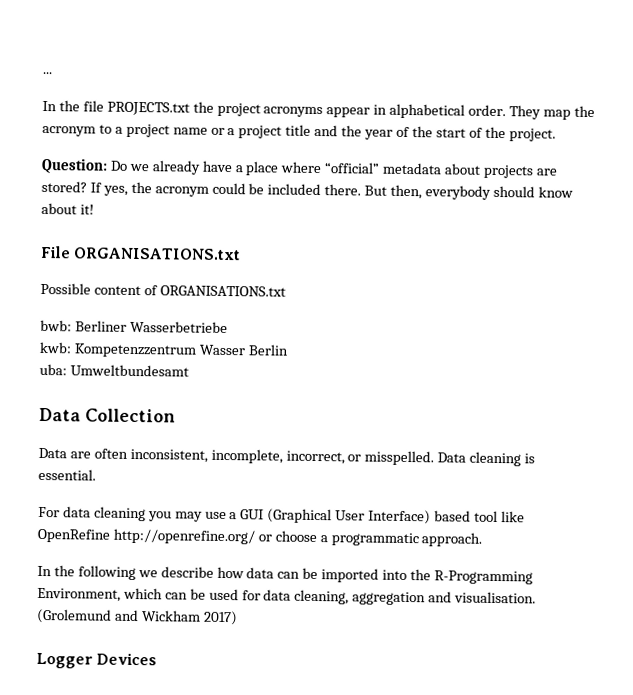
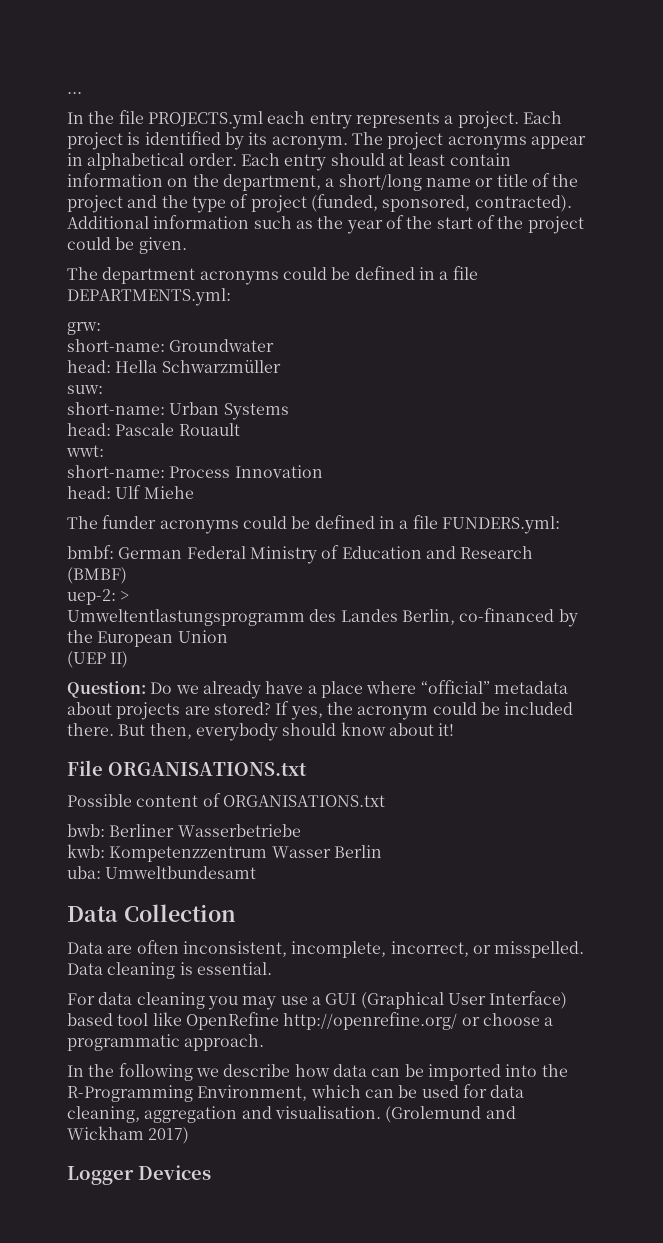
[106,101,214,116] PROJECTS.txt the -> [147,111,562,129] [67,131,383,150] PROJECTS.yml each entry represents a project. Each project is identified by its acronym. The
[509,105,595,120] [42,123,339,139] They map the acronym to a project name or a project title and -> [240,153,511,171] [67,173,579,191] [67,194,572,213] [67,215,313,229] Each entry should at least contain information on the department, a short/long name or title of the project and the type of project (funded, sponsored, contracted). Additional information such as
[508,128,556,142] project. -> [527,216,584,234] [67,237,187,254] [67,266,478,285] [67,288,231,306] [67,322,101,335] [67,339,275,352] [67,360,281,373] [67,385,103,394] [67,402,289,420] [67,423,240,436] [66,445,104,457] [67,465,323,478] [67,485,194,499] [67,515,560,534] [67,545,534,564] [67,567,127,584] [67,589,130,605] [67,608,578,627] [67,630,228,647] [67,651,129,668] project could be given. // The department acronyms could be defined in a file DEPARTMENTS.yml: // grw: // short-name: Groundwater // head: Hella Schwarzmüller // suw: // short-name: Urban Systems // head: Pascale Rouault // wwt: // short-name: Process Innovation // head: Ulf Miehe // The funder acronyms could be defined in a file FUNDERS.yml: // bmbf: German Federal Ministry of Education and Research (BMBF) // uep-2: > // Umweltentlastungsprogramm des Landes Berlin, co-financed by the European Union // (UEP II)

